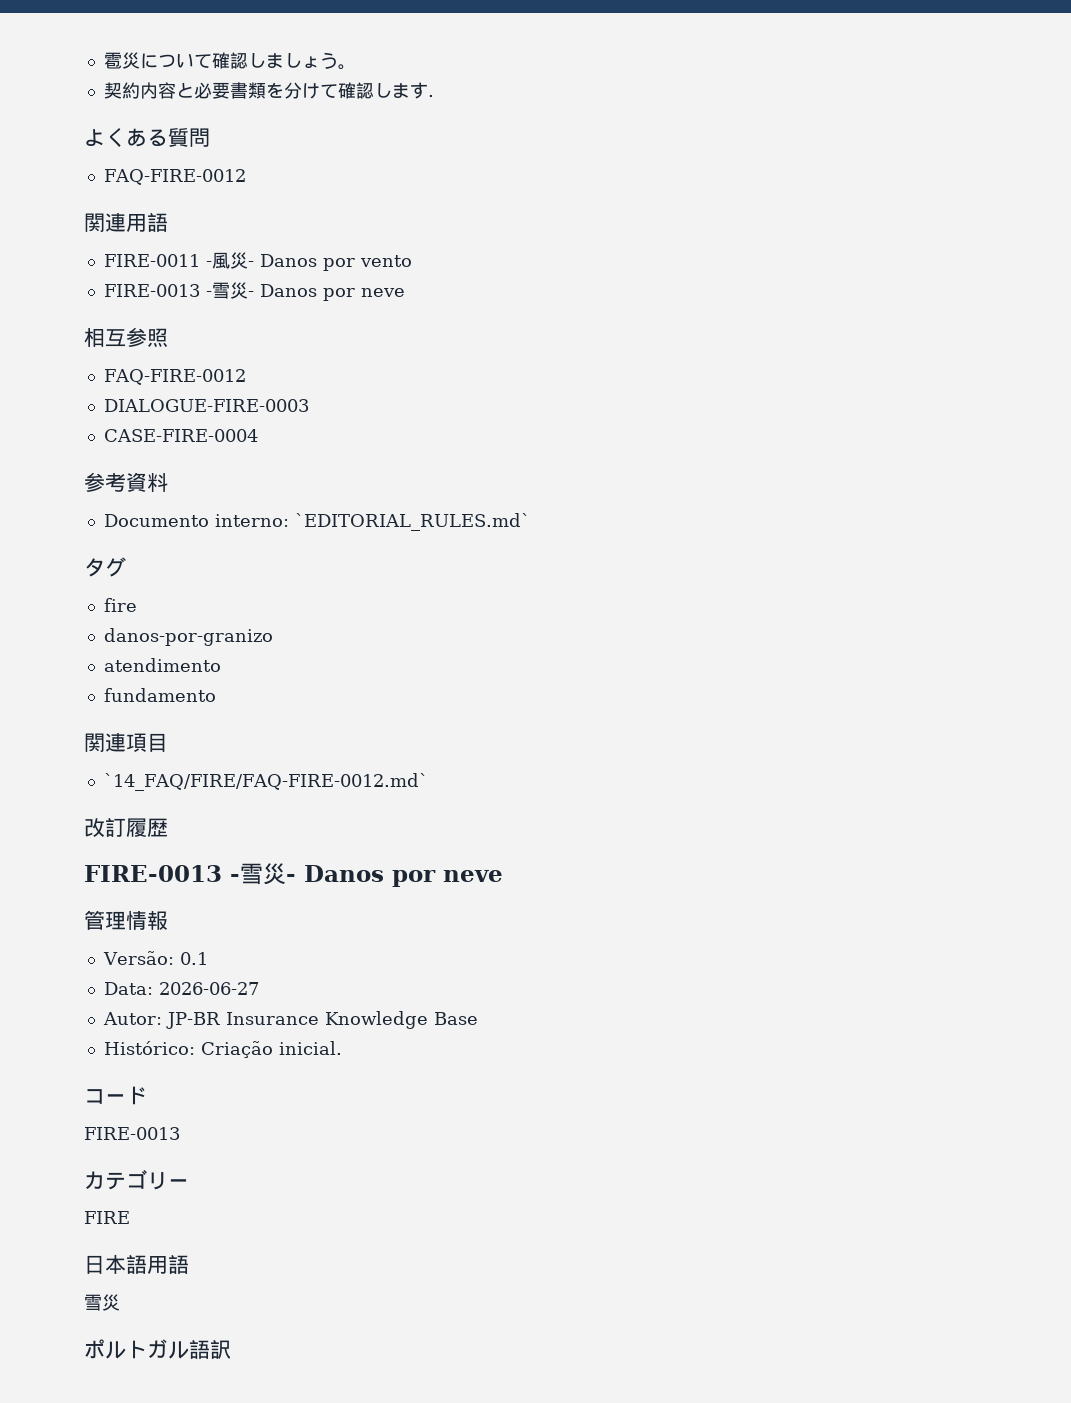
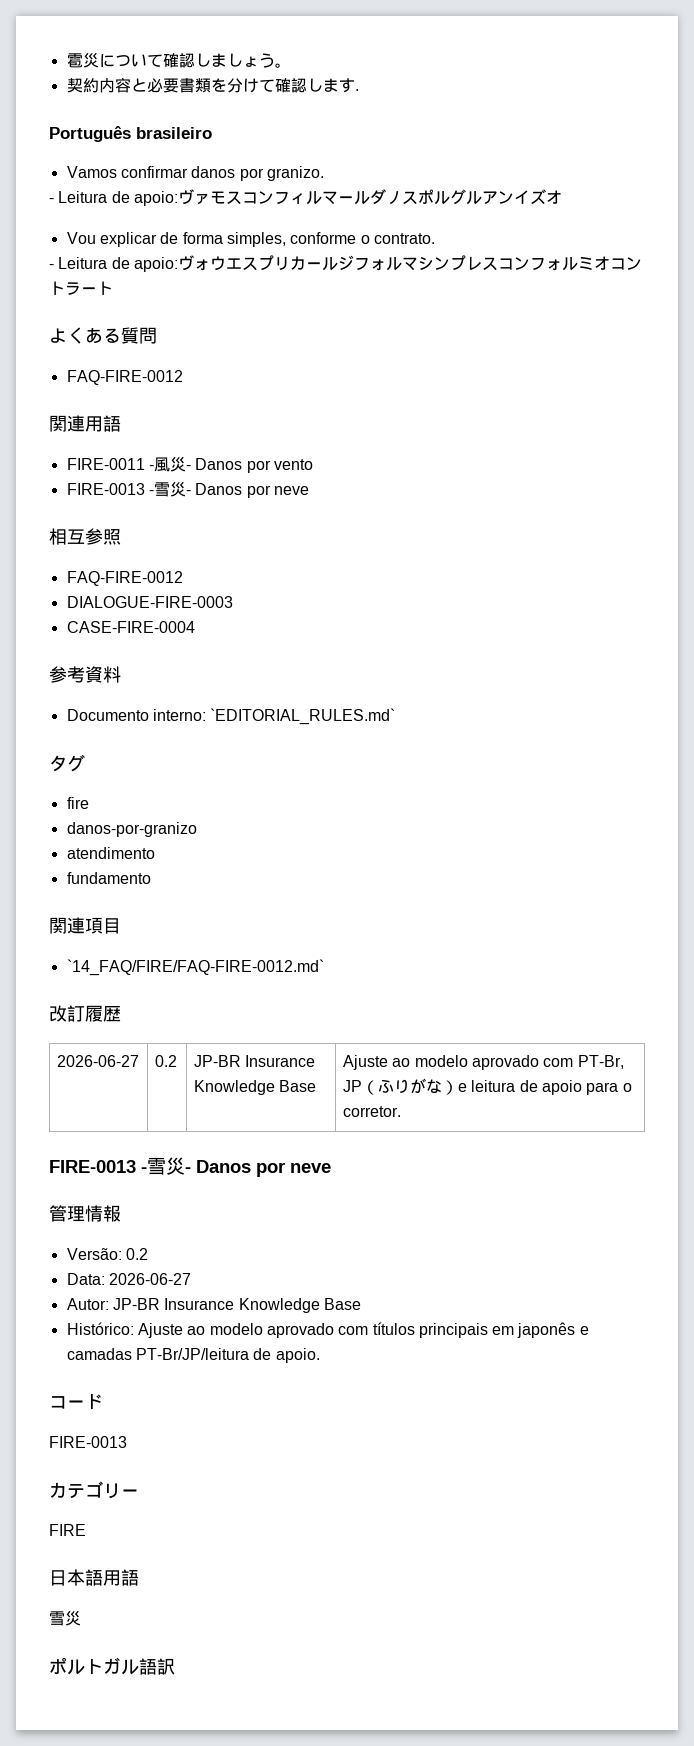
(434, 96) none -> [49,126,212,142] [66,166,324,181] [49,189,562,206] [66,232,435,247] [49,255,642,272] [49,281,113,295] // Português brasileiro // Vamos confirmar danos por granizo. // - Leitura de apoio:ヴァモスコンフィルマールダノスポルグルアンイズオ // Vou explicar de forma simples, conforme o contrato. // - Leitura de apoio:ヴォウエスプリカールジフォルマシンプレスコンフォルミオコントラート
(168, 827) none -> [56,1055,139,1067] [154,1055,177,1067] [193,1055,316,1067] [193,1080,317,1095] [342,1055,624,1070] [342,1078,632,1095] [342,1106,401,1117] // 2026-06-27 | 0.2 | JP-BR Insurance Knowledge Base | Ajuste ao modelo aprovado com PT-Br, JP（ふりがな）e leitura de apoio para o corretor.
[179,952,208,965] 0.1 -> [125,1248,148,1260] 0.2
[200,1041,342,1058] Criação inicial. -> [137,1322,589,1338] [66,1348,320,1363] Ajuste ao modelo aprovado com títulos principais em japonês e camadas PT-Br/JP/leitura de apoio.

